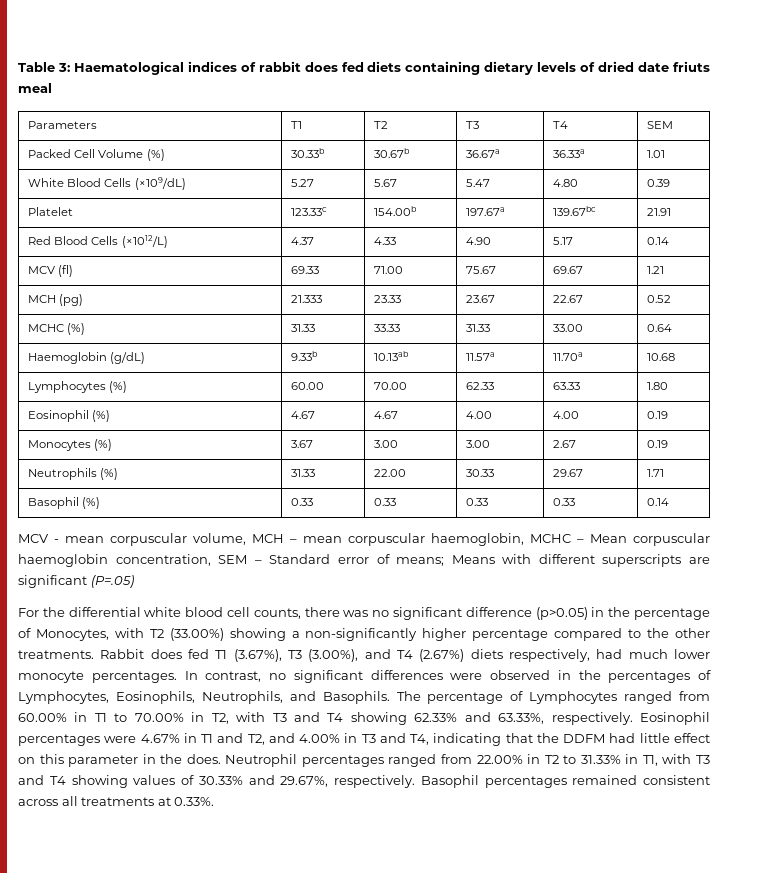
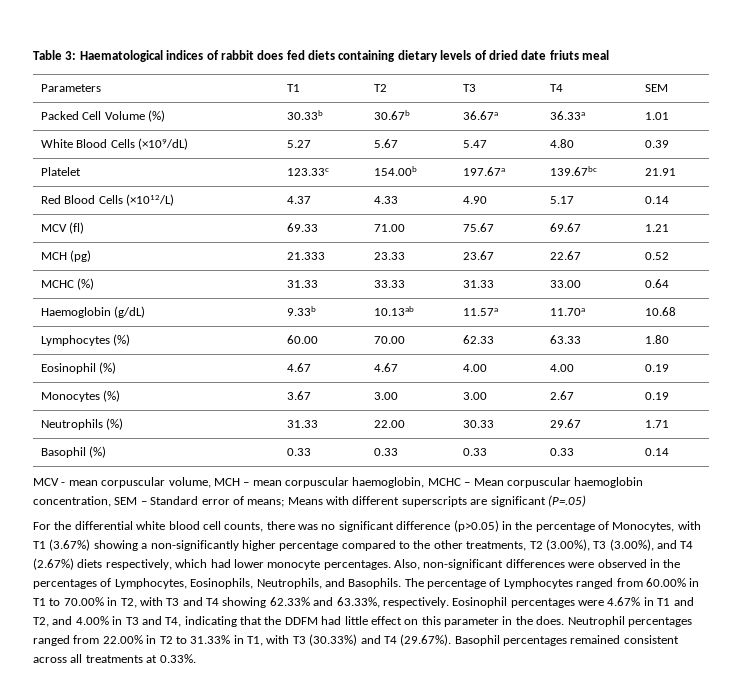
[149,628,224,641] T2 (33.00%) -> [33,539,91,551] T1 (3.67%)
[18,649,282,662] treatments. Rabbit does fed T1 (3.67%), -> [466,539,590,551] treatments, T2 (3.00%),
[596,649,668,659] had much -> [175,559,231,568] which had
[184,670,363,683] In contrast, no significant -> [394,559,504,570] Also, non-significant
[18,775,415,788] and T4 showing values of 30.33% and 29.67%, respectively. -> [309,634,452,646] (30.33%) and T4 (29.67%).

